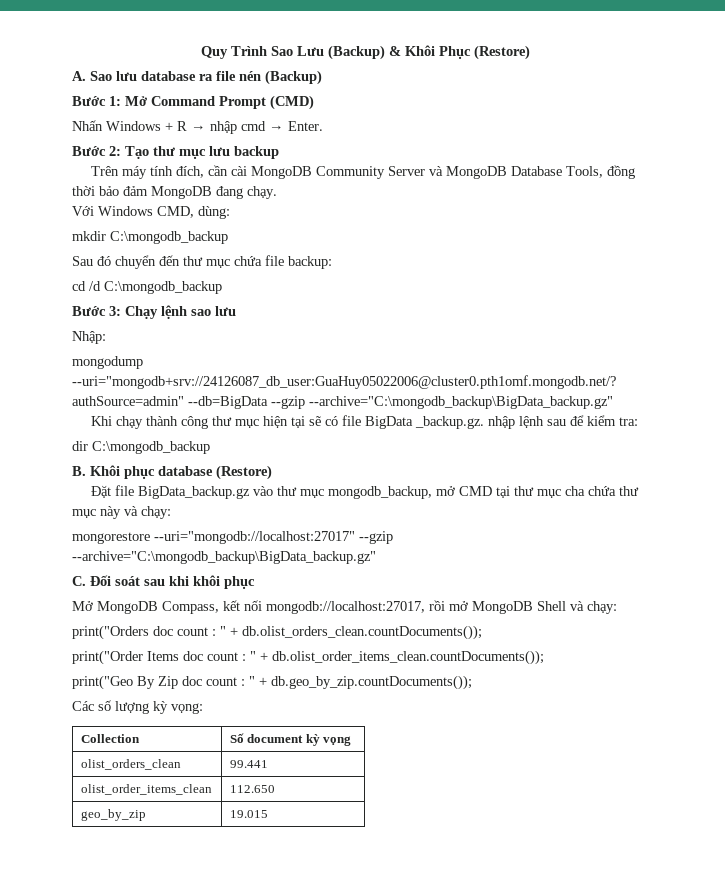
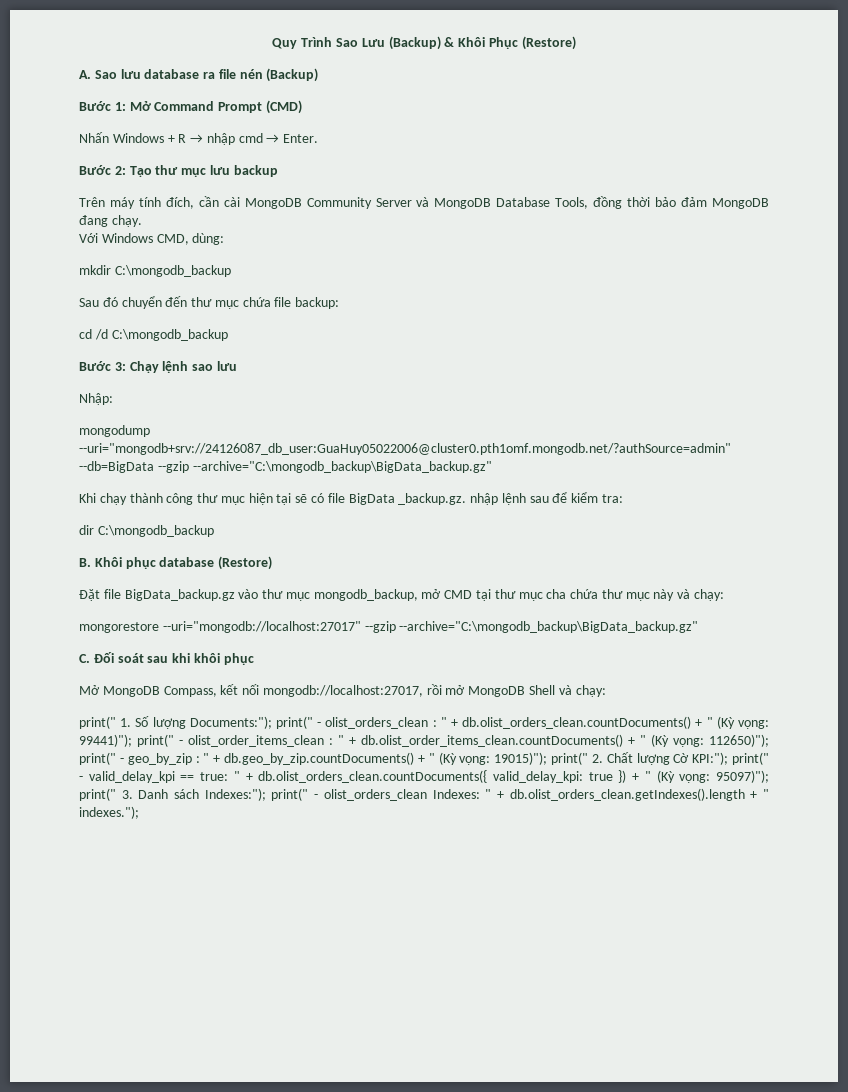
[72,625,482,640] [72,650,544,665] [72,675,472,690] [72,700,203,714] [80,734,140,743] [229,733,352,746] [80,759,181,770] [229,760,268,768] [80,784,212,795] [229,785,275,793] [80,809,146,821] [229,810,268,818] print("Orders doc count : " + db.olist_orders_clean.countDocuments()); // print("Order Items doc count : " + db.olist_order_items_clean.countDocuments()); // print("Geo By Zip doc count : " + db.geo_by_zip.countDocuments()); // Các số lượng kỳ vọng: // Collection | Số document kỳ vọng // olist_orders_clean | 99.441 // olist_order_items_clean | 112.650 // geo_by_zip | 19.015 -> [79,716,770,729] [79,734,769,747] [79,752,770,765] [79,770,769,783] [79,788,769,801] [79,806,139,819] print(" 1. Số lượng Documents:"); print(" - olist_orders_clean : " + db.olist_orders_clean.countDocuments() + " (Kỳ vọng: 99441)"); print(" - olist_order_items_clean : " + db.olist_order_items_clean.countDocuments() + " (Kỳ vọng: 112650)"); print(" - geo_by_zip : " + db.geo_by_zip.countDocuments() + " (Kỳ vọng: 19015)"); print(" 2. Chất lượng Cờ KPI:"); print(" - valid_delay_kpi == true: " + db.olist_orders_clean.countDocuments({ valid_delay_kpi: true }) + " (Kỳ vọng: 95097)"); print(" 3. Danh sách Indexes:"); print(" - olist_orders_clean Indexes: " + db.olist_orders_clean.getIndexes().length + " indexes.");

